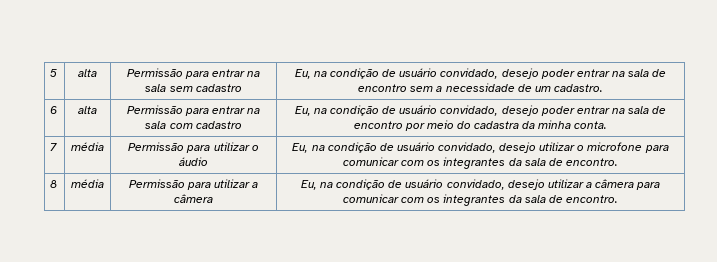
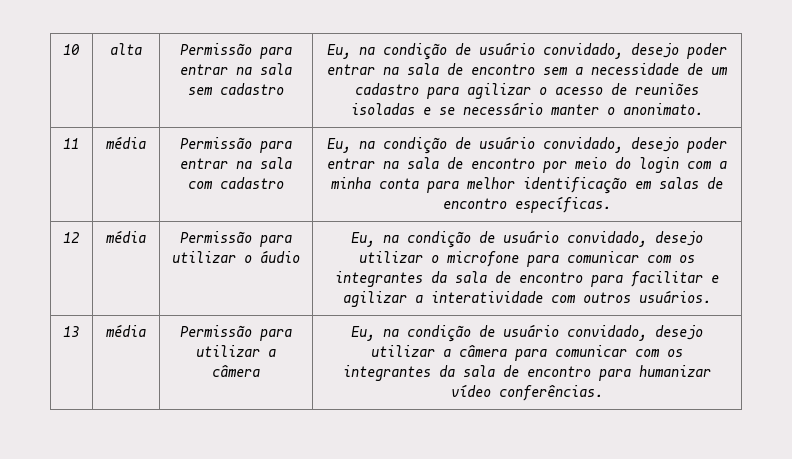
[50,69,58,77] 5 -> [62,44,79,55] 10
[553,84,603,92] [50,106,58,114] [78,106,97,114] cadastro. // 6 | alta -> [355,83,699,99] [351,102,703,115] [62,138,79,149] [106,136,146,149] cadastro para agilizar o acesso de reuniões isoladas e se necessário manter o anonimato. // 11 | média
[474,120,608,129] [50,143,58,151] cadastra da minha conta. // 7 -> [639,157,727,173] [331,177,723,194] [443,196,611,213] [62,232,79,243] login com a minha conta para melhor identificação em salas de encontro específicas. // 12
[565,158,618,166] [50,180,58,188] encontro. // 8 -> [519,271,719,287] [343,290,711,307] [62,326,79,337] encontro para facilitar e agilizar a interatividade com outros usuários. // 13
[565,195,618,203] encontro. -> [527,365,711,381] [451,384,603,401] encontro para humanizar vídeo conferências.

